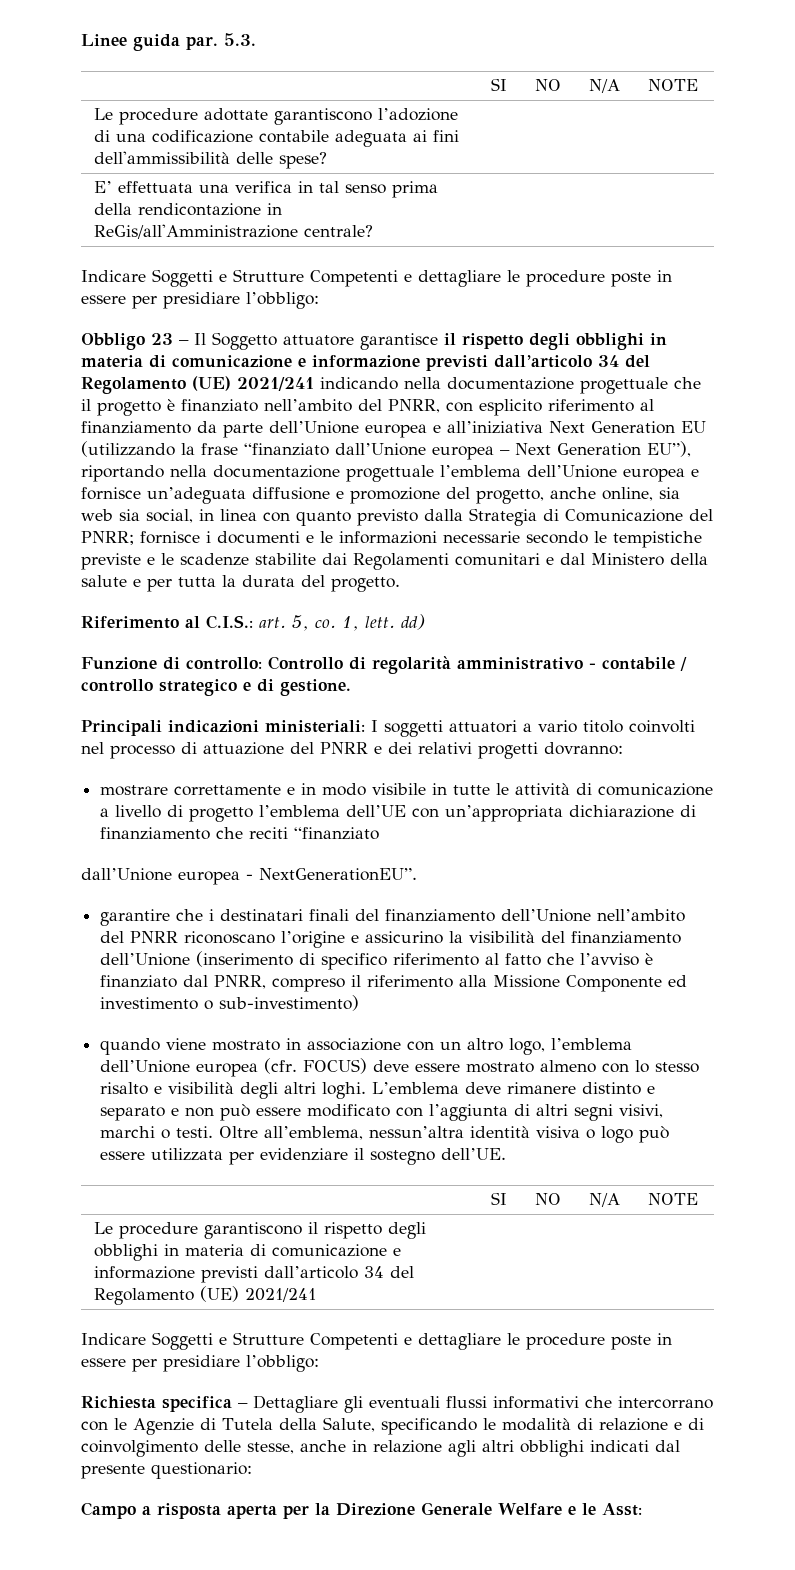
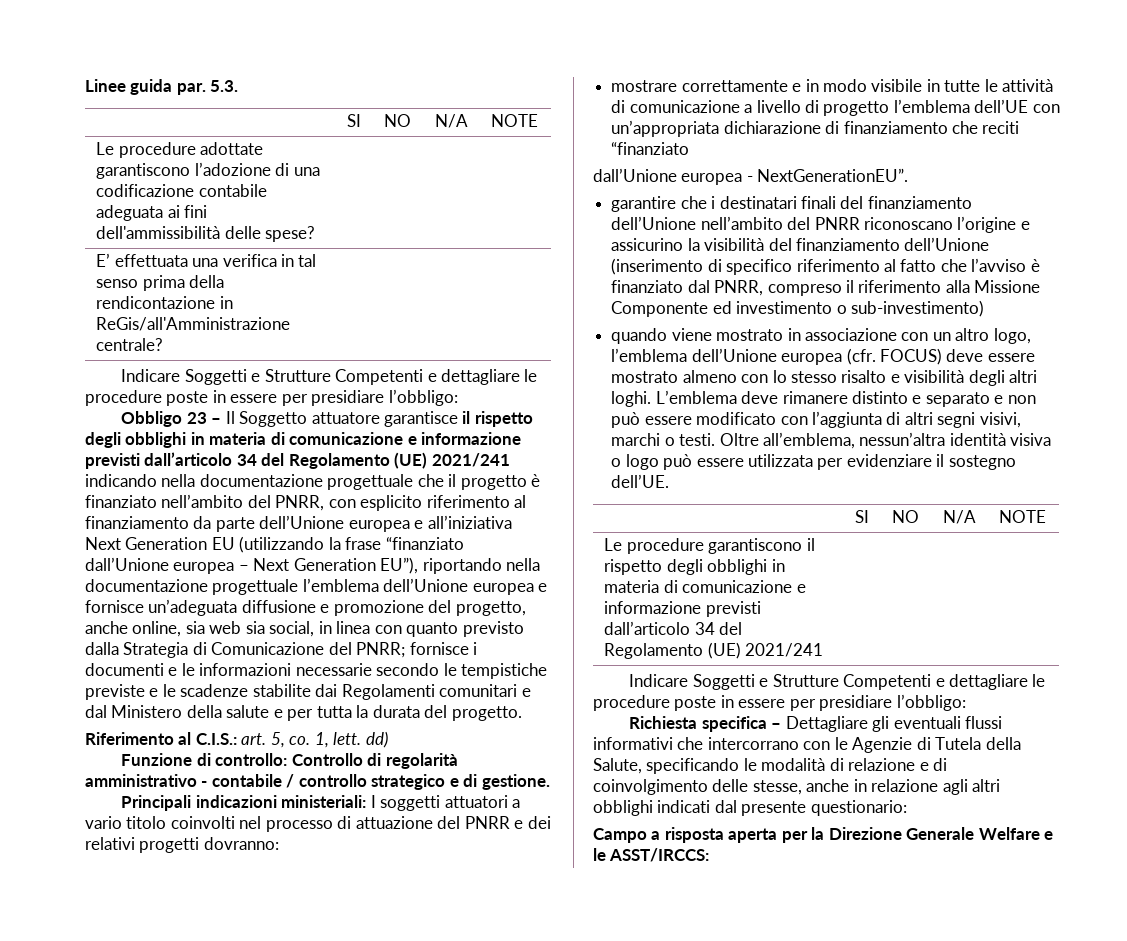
[601,1503,642,1516] Asst: -> [609,848,710,862] ASST/IRCCS:

